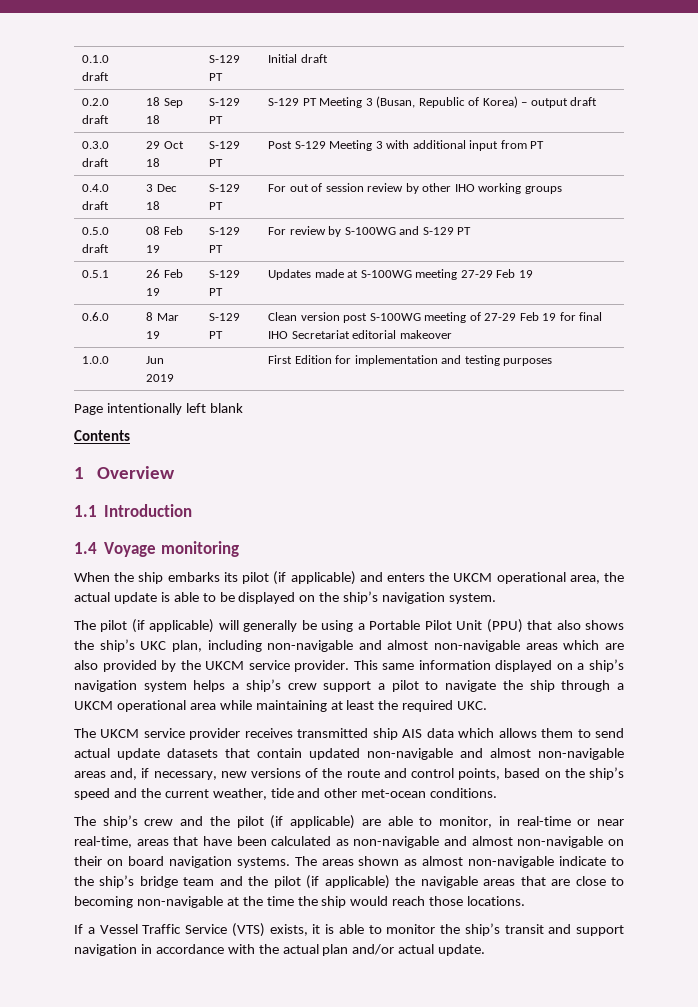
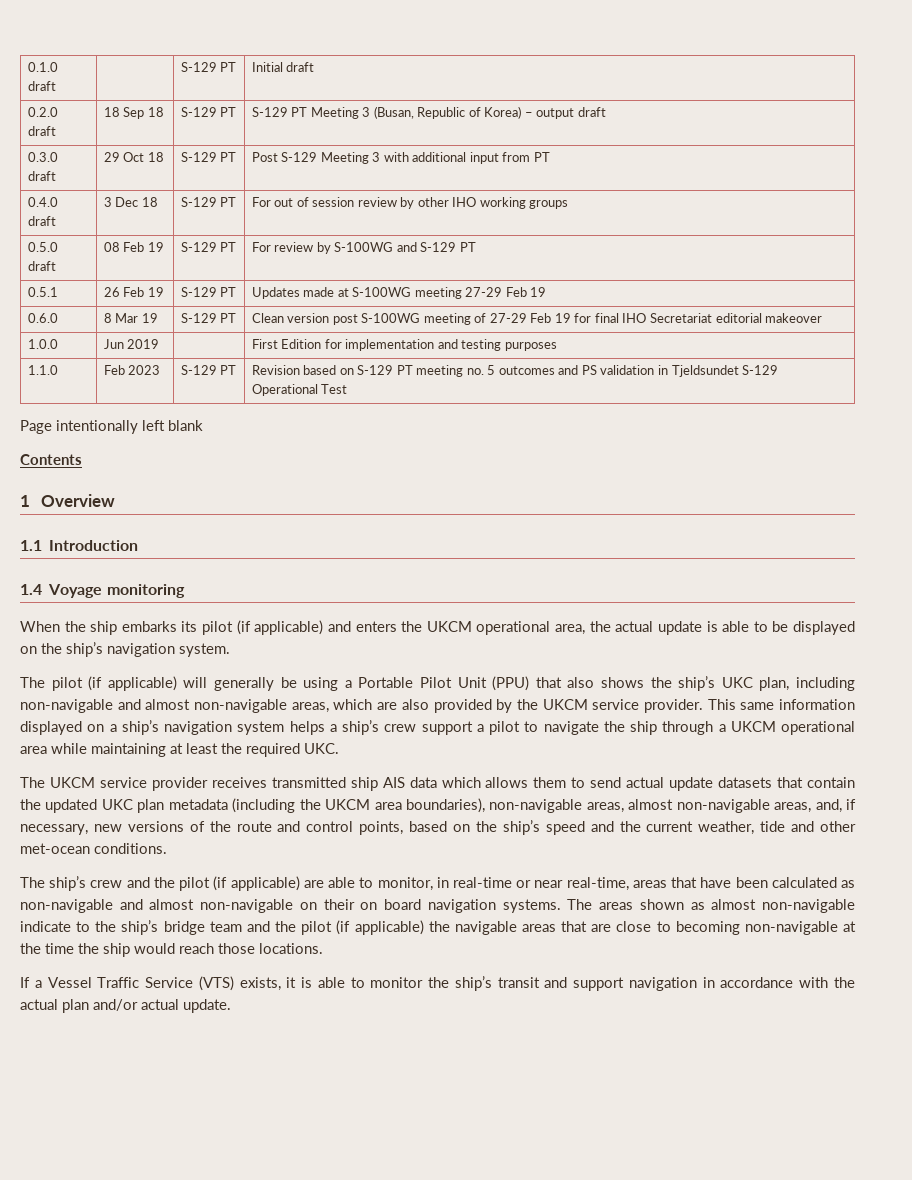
(553, 362) none -> [27,365,58,375] [103,365,161,375] [180,365,237,375] [251,365,779,377] [251,384,348,396] // 1.1.0 | Feb 2023 | S-129 PT | Revision based on S-129 PT meeting no. 5 outcomes and PS validation in Tjeldsundet S-129 Operational Test
[525,643,558,650] areas -> [291,702,329,713] areas,
[309,748,624,760] [74,771,106,778] updated non-navigable and almost non-navigable areas -> [20,798,812,813] the updated UKC plan metadata (including the UKCM area boundaries), non-navigable areas, almost non-navigable areas,

